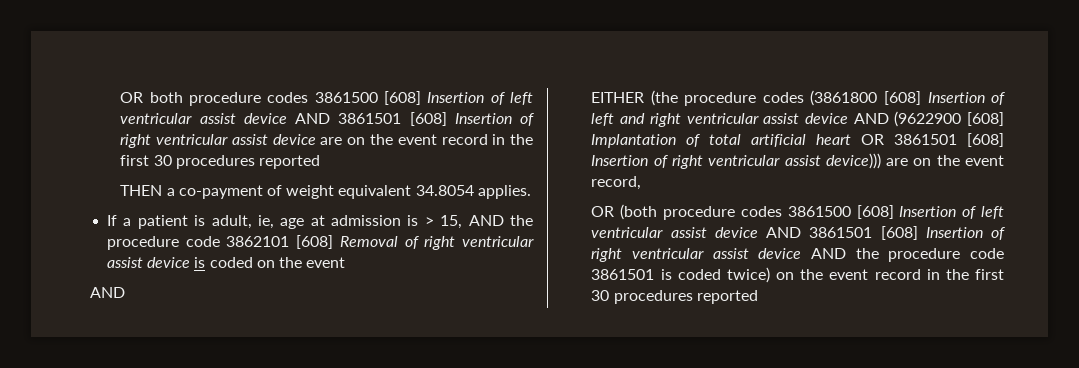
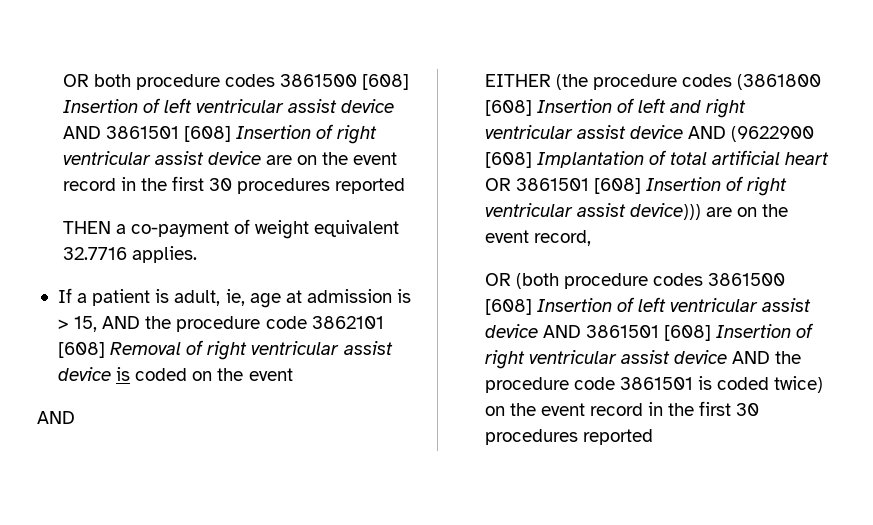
[415,185,474,196] 34.8054 -> [62,247,127,260] 32.7716

